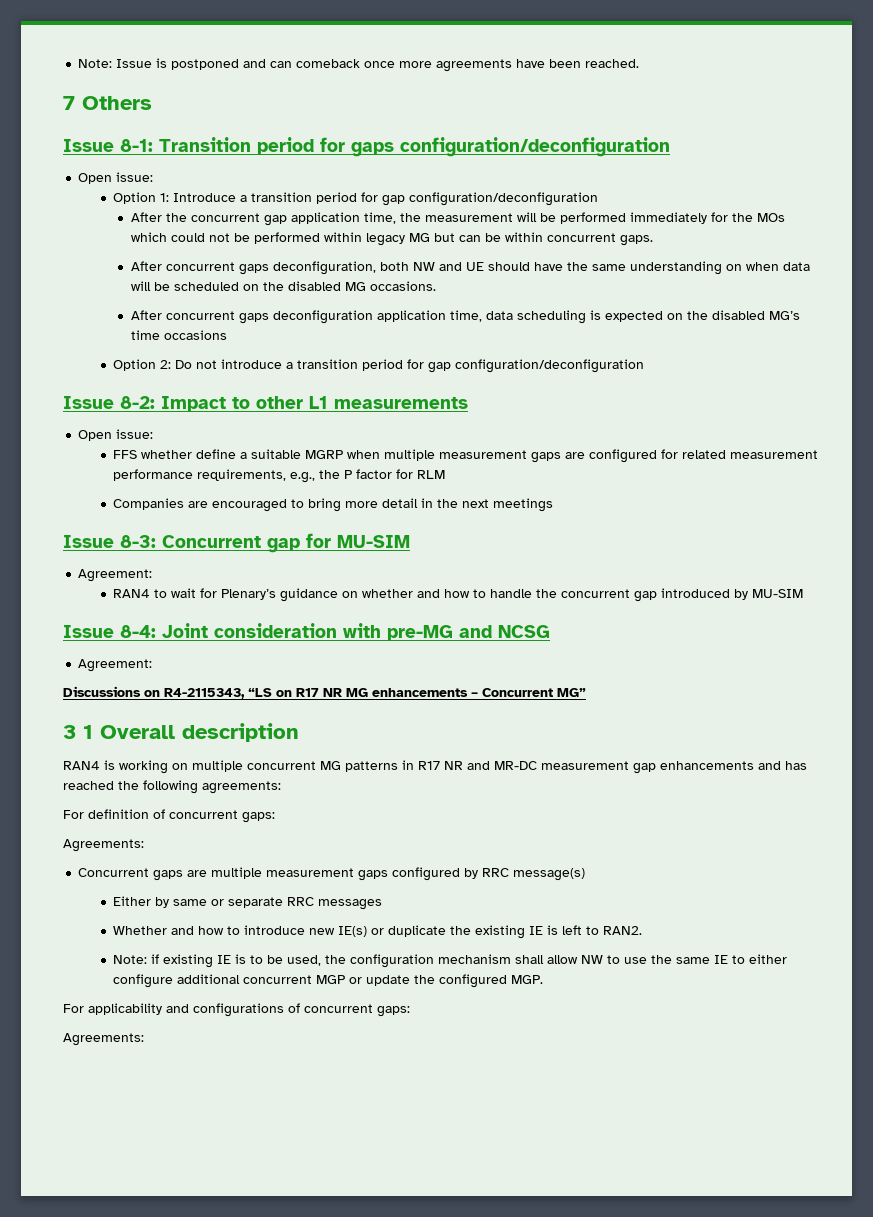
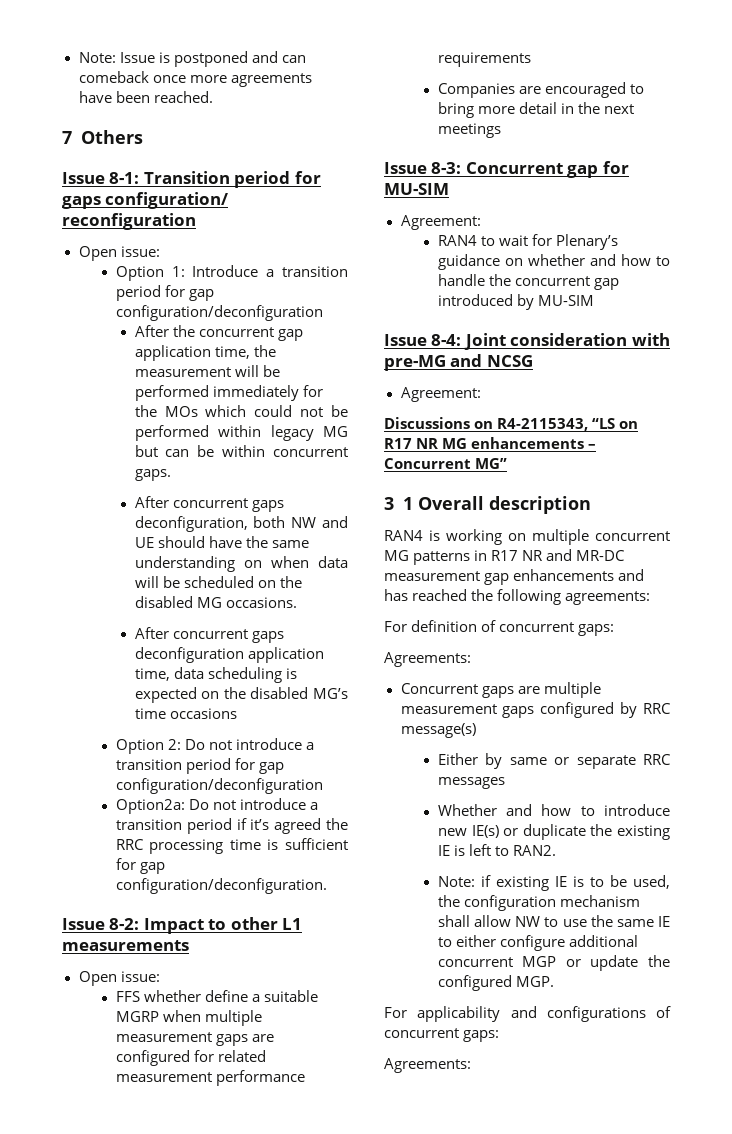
[400,137,670,157] configuration/deconfiguration -> [105,192,229,209] [62,213,196,230] configuration/ reconfiguration
(645, 366) none -> [115,798,319,814] [115,818,348,834] [115,838,348,854] [115,858,165,874] [115,878,327,894] // Option2a: Do not introduce a transition period if it’s agreed the RRC processing time is sufficient for gap configuration/deconfiguration.
[197,469,446,483] requirements, e.g., the P factor for RLM -> [437,52,531,67] requirements

